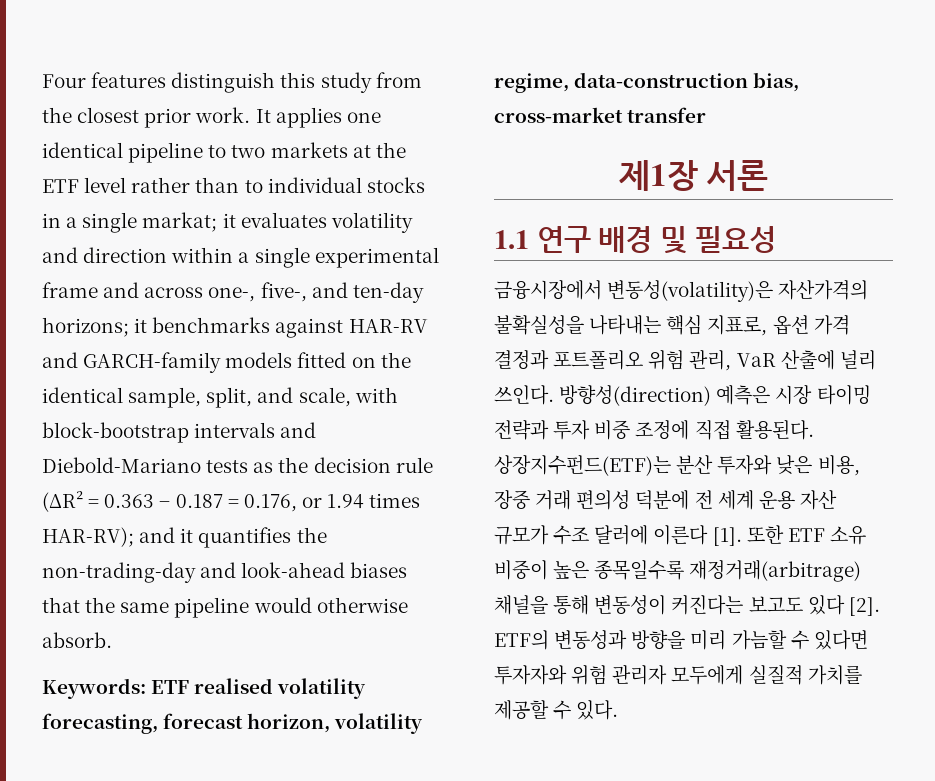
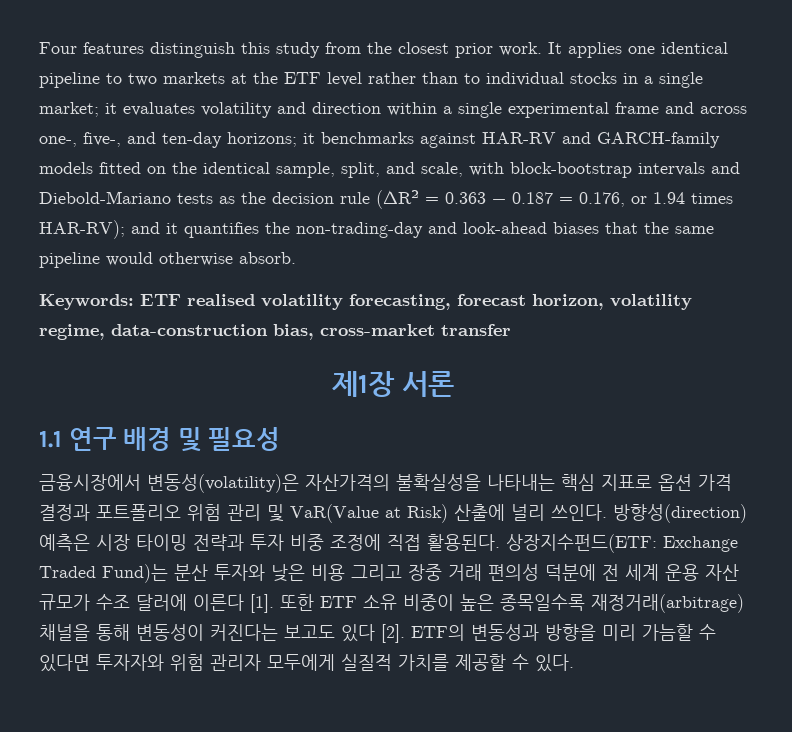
[142,212,218,232] markat; -> [39,102,99,117] market;
[707,315,768,336] 지표로, -> [601,474,652,491] 지표로
[689,349,776,371] 관리, VaR -> [227,504,448,523] 관리 및 VaR(Value at Risk)
[494,455,671,476] 상장지수펀드(ETF)는 -> [506,534,738,553] [39,564,168,583] 상장지수펀드(ETF: Exchange Traded Fund)는
[817,455,860,476] 비용, -> [311,564,402,581] 비용 그리고

